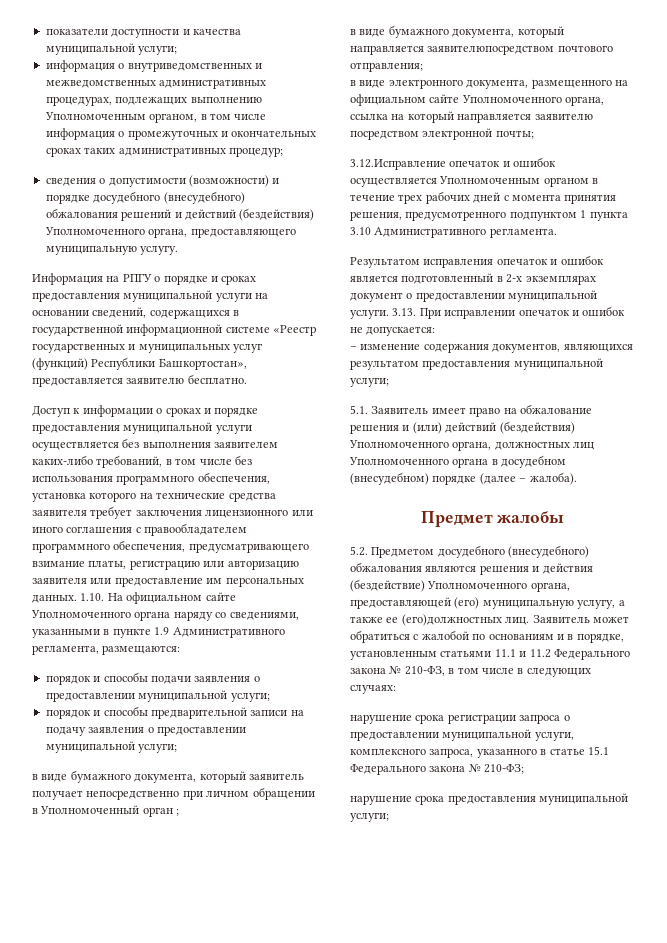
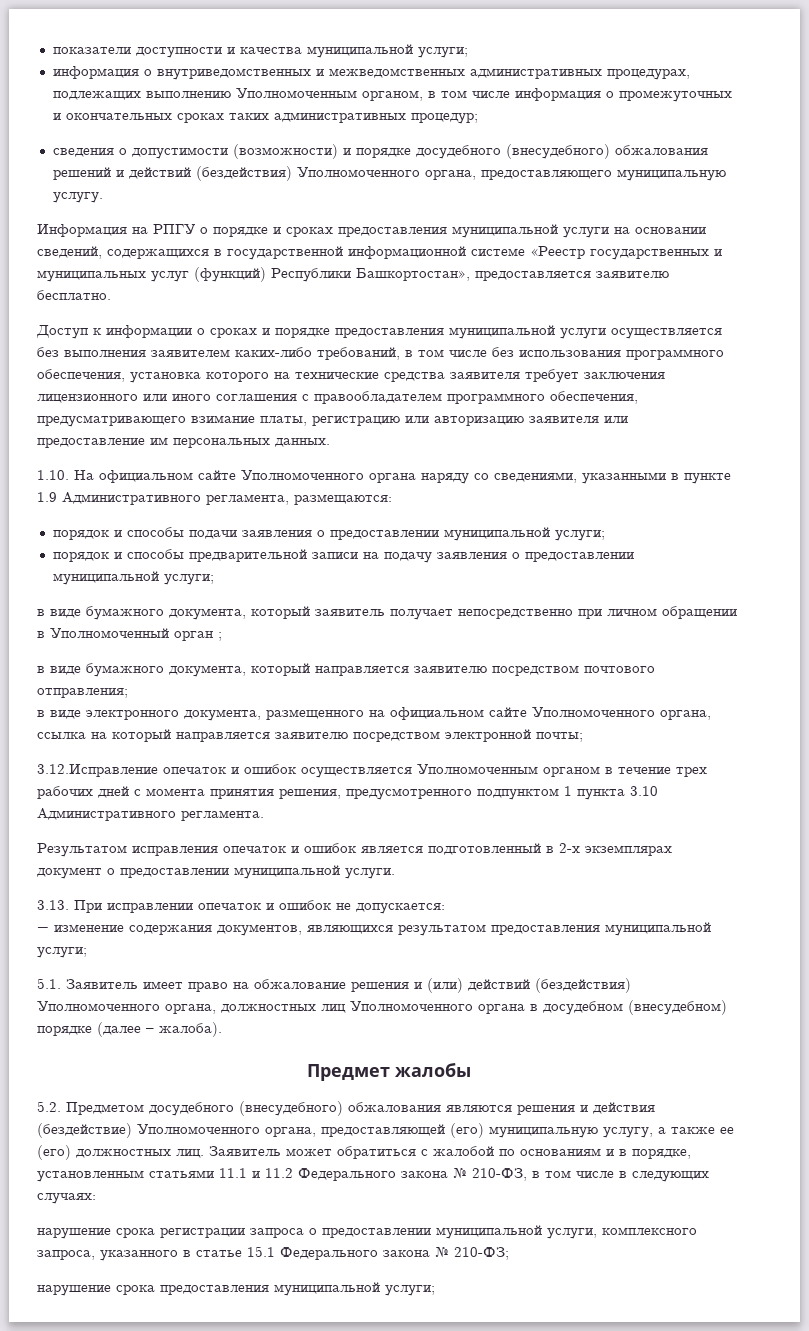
(77, 599) none -> (330, 442) //
[427,45,555,55] заявителюпосредством -> [414,665,579,676] заявителю посредством
(389, 314) none -> (395, 873) //
[401,614,502,626] (его)должностных -> [37,1145,171,1160] (его) должностных

